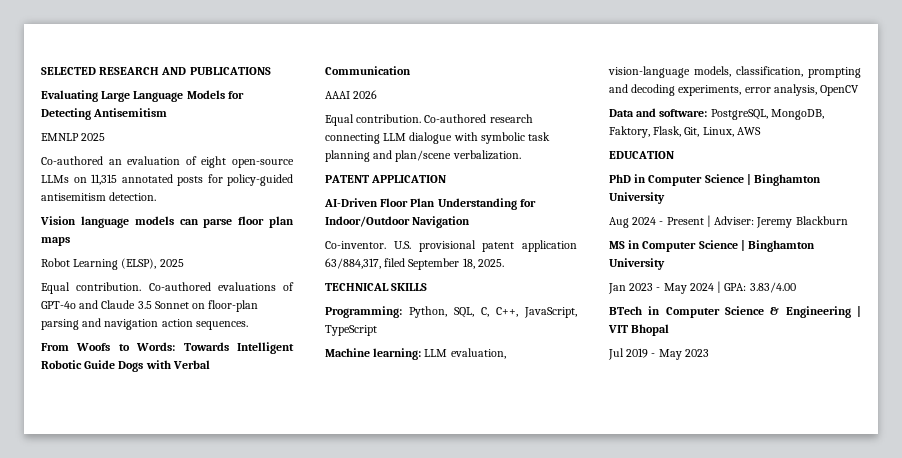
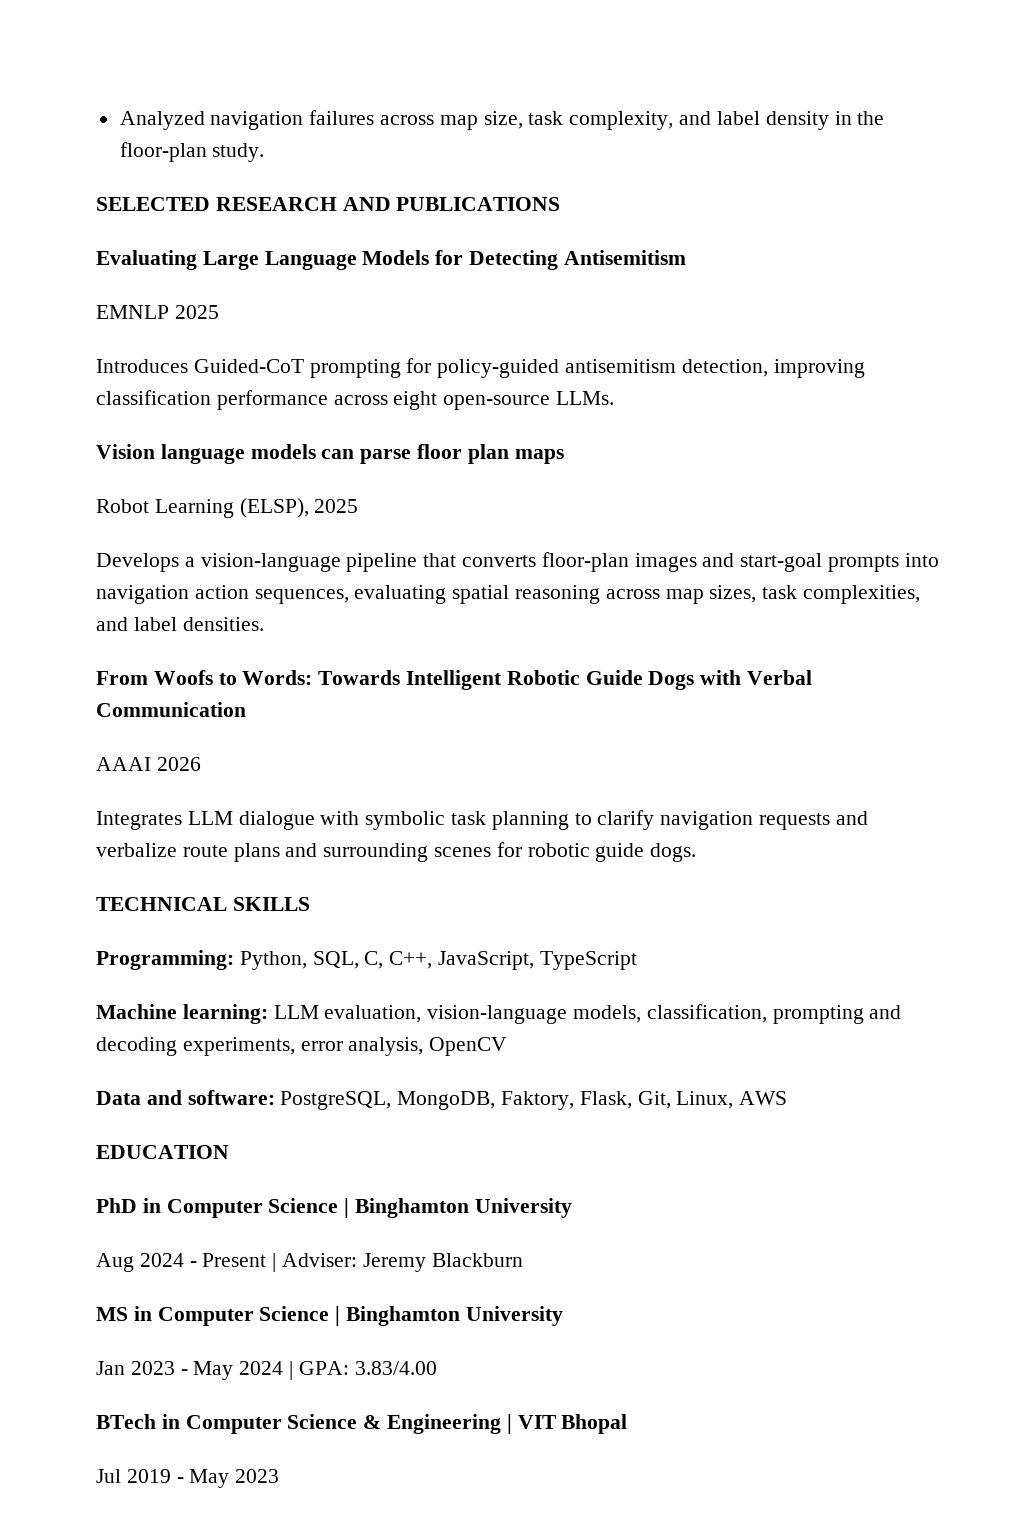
(41, 71) none -> [119,110,885,130] [119,142,265,162] Analyzed navigation failures across map size, task complexity, and label density in the floor-plan study. //
[41,156,294,168] [41,174,293,186] [41,192,157,201] Co-authored an evaluation of eight open-source LLMs on 11,315 annotated posts for policy-guided antisemitism detection. -> [96,358,865,378] [96,390,615,410] Introduces Guided-CoT prompting for policy-guided antisemitism detection, improving classification performance across eight open-source LLMs.
[41,282,294,294] [41,300,259,312] [41,318,248,330] Equal contribution. Co-authored evaluations of GPT-4o and Claude 3.5 Sonnet on floor-plan parsing and navigation action sequences. -> [96,552,939,572] [96,585,921,604] [96,617,264,631] Develops a vision-language pipeline that converts floor-plan images and start-goal prompts into navigation action sequences, evaluating spatial reasoning across map sizes, task complexities, and label densities.
[325,114,533,126] [325,133,380,144] Equal contribution. Co-authored research connecting -> [96,811,182,830] Integrates
[373,150,521,162] [325,175,447,183] [324,198,536,210] [325,216,471,228] [325,240,577,252] [325,258,504,270] and plan/scene verbalization. // PATENT APPLICATION // AI-Driven Floor Plan Understanding for Indoor/Outdoor Navigation // Co-inventor. U.S. provisional patent application 63/884,317, filed September 18, 2025. -> [574,810,868,830] [96,842,697,862] to clarify navigation requests and verbalize route plans and surrounding scenes for robotic guide dogs.

